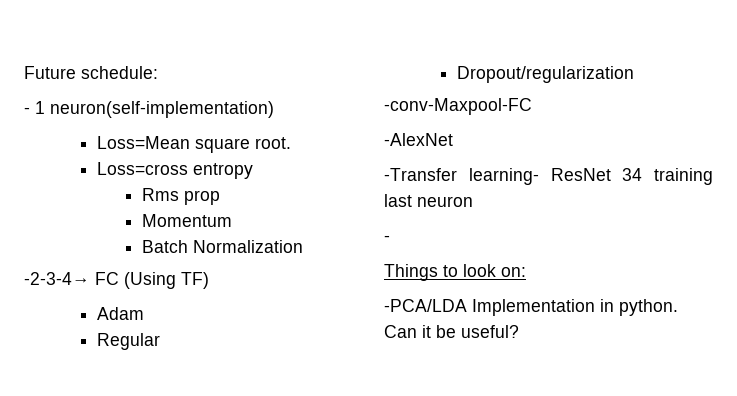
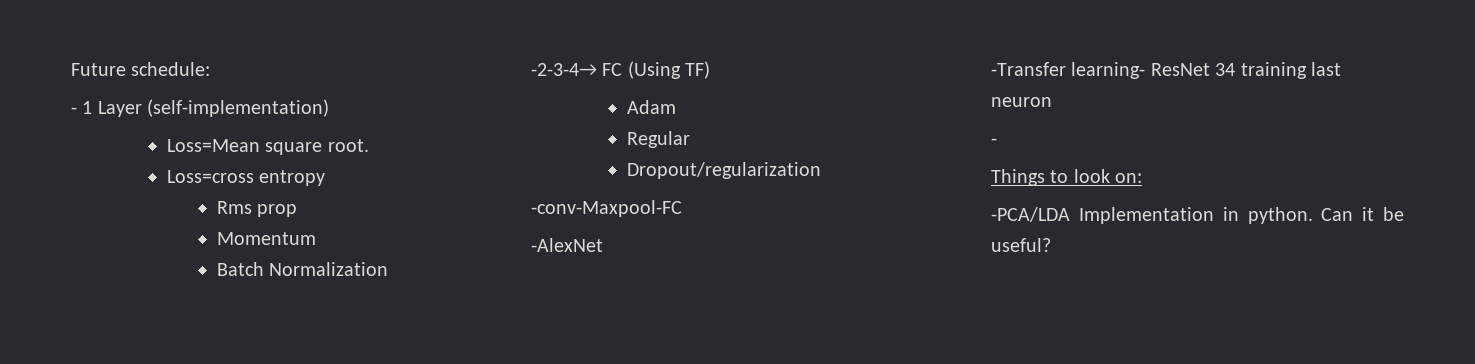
[50,101,274,118] neuron(self-implementation) -> [97,99,330,117] Layer (self-implementation)

